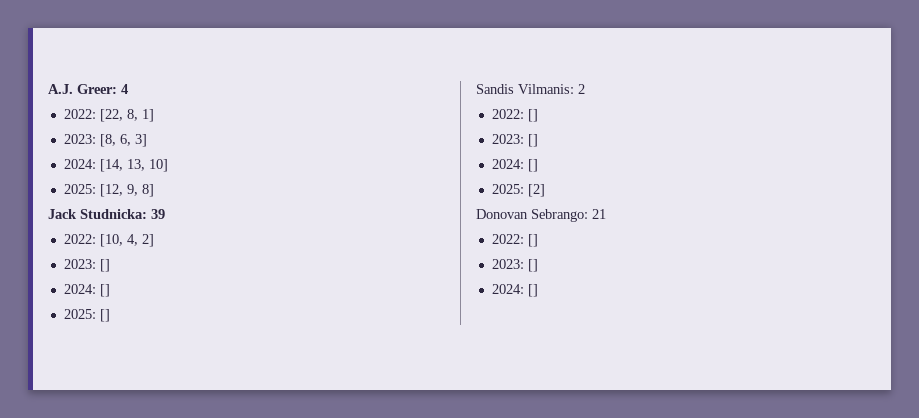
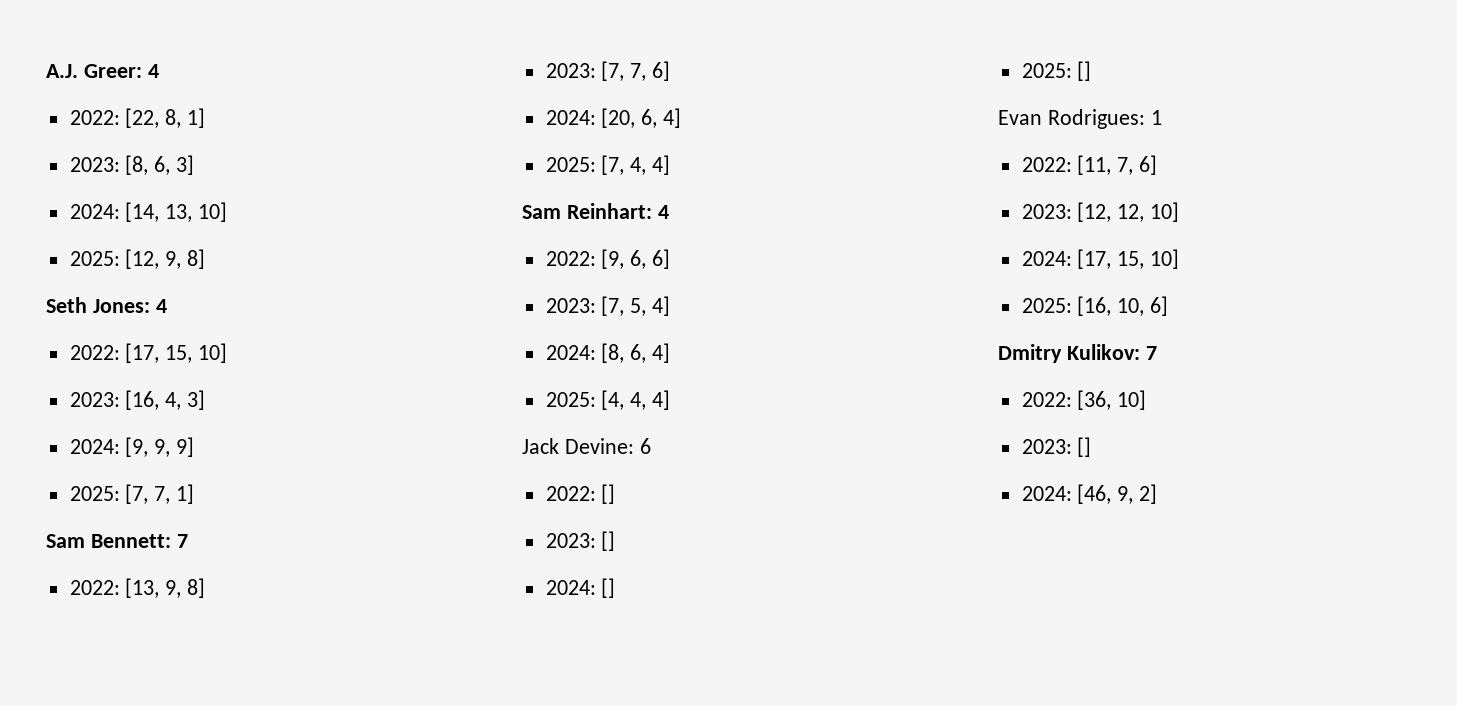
[48,209,165,219] [63,234,154,247] [63,259,110,272] [63,284,110,297] [63,309,110,322] [476,84,585,94] Jack Studnicka: 39 // 2022: [10, 4, 2] // 2023: [] // 2024: [] // 2025: [] // Sandis Vilmanis: 2 -> [46,297,167,313] [69,343,228,363] [69,390,206,410] [69,437,195,457] [69,484,195,504] [46,534,188,548] [69,578,206,598] [545,61,671,81] [545,108,682,128] [545,155,671,175] [522,203,669,219] [545,249,671,269] [545,296,671,316] [545,343,671,363] [545,390,671,410] [522,438,651,454] Seth Jones: 4 // 2022: [17, 15, 10] // 2023: [16, 4, 3] // 2024: [9, 9, 9] // 2025: [7, 7, 1] // Sam Bennett: 7 // 2022: [13, 9, 8] // 2023: [7, 7, 6] // 2024: [20, 6, 4] // 2025: [7, 4, 4] // Sam Reinhart: 4 // 2022: [9, 6, 6] // 2023: [7, 5, 4] // 2024: [8, 6, 4] // 2025: [4, 4, 4] // Jack Devine: 6
[527,184,545,197] [476,209,606,222] [491,234,538,247] [491,259,538,272] [491,284,538,297] [2] // Donovan Sebrango: 21 // 2022: [] // 2023: [] // 2024: [] -> [1077,61,1092,81] [998,109,1162,129] [1021,155,1158,175] [1021,202,1180,222] [1021,249,1180,269] [1021,296,1169,316] [998,344,1157,363] [1021,390,1147,410] [1021,437,1092,457] [1021,484,1158,504] [] // Evan Rodrigues: 1 // 2022: [11, 7, 6] // 2023: [12, 12, 10] // 2024: [17, 15, 10] // 2025: [16, 10, 6] // Dmitry Kulikov: 7 // 2022: [36, 10] // 2023: [] // 2024: [46, 9, 2]

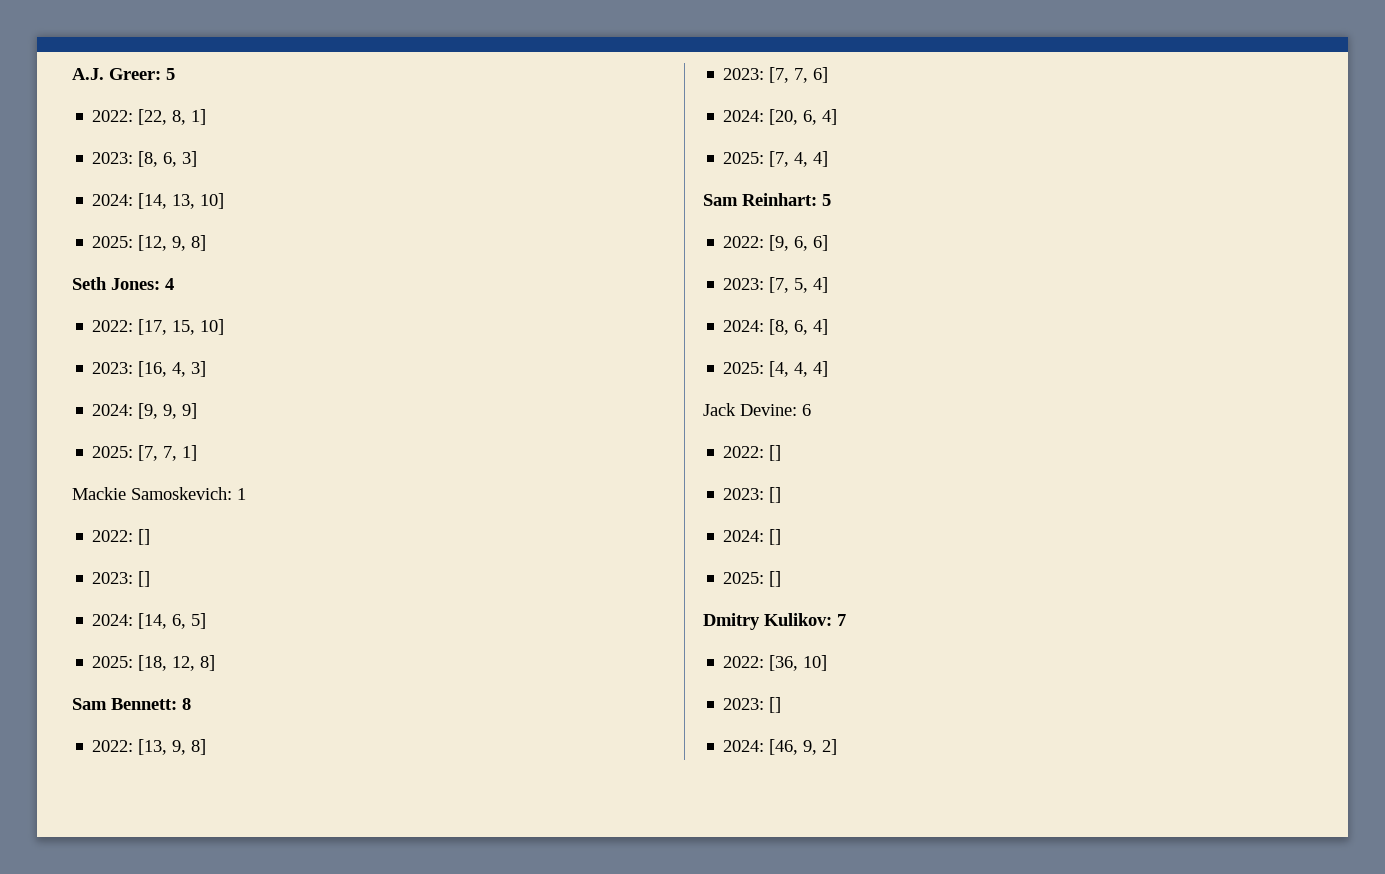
[147,64,159,78] 4 -> [166,68,175,80] 5
(195, 494) none -> [72,487,246,500] [92,529,151,545] [92,571,151,587] [92,613,207,629] [92,655,216,671] // Mackie Samoskevich: 1 // 2022: [] // 2023: [] // 2024: [14, 6, 5] // 2025: [18, 12, 8]
[176,534,188,548] 7 -> [182,698,191,710] 8
[657,205,669,219] 4 -> [822,194,831,206] 5
[998,109,1162,129] [1021,155,1158,175] [1021,202,1180,222] [1021,249,1180,269] [1021,296,1169,316] // Evan Rodrigues: 1 // 2022: [11, 7, 6] // 2023: [12, 12, 10] // 2024: [17, 15, 10] // 2025: [16, 10, 6] -> (782, 579) none

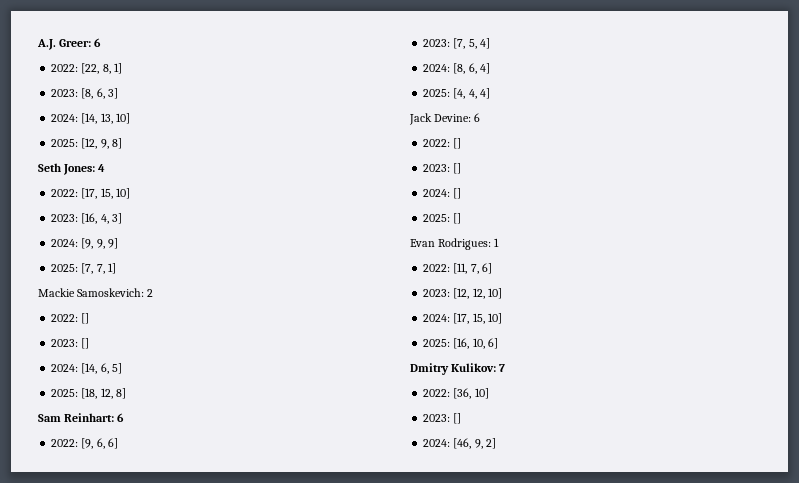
[166,68,175,80] 5 -> [94,38,102,47] 6
[237,488,246,500] 1 -> [147,289,154,297] 2
[72,698,191,710] [92,739,207,755] [723,67,829,83] [723,109,838,125] [723,151,829,167] // Sam Bennett: 8 // 2022: [13, 9, 8] // 2023: [7, 7, 6] // 2024: [20, 6, 4] // 2025: [7, 4, 4] -> (126, 393) none
[822,194,831,206] 5 -> [117,413,125,422] 6
(782, 579) none -> [410,238,500,250] [423,263,492,274] [423,288,502,299] [423,313,502,324] [423,338,498,349] // Evan Rodrigues: 1 // 2022: [11, 7, 6] // 2023: [12, 12, 10] // 2024: [17, 15, 10] // 2025: [16, 10, 6]

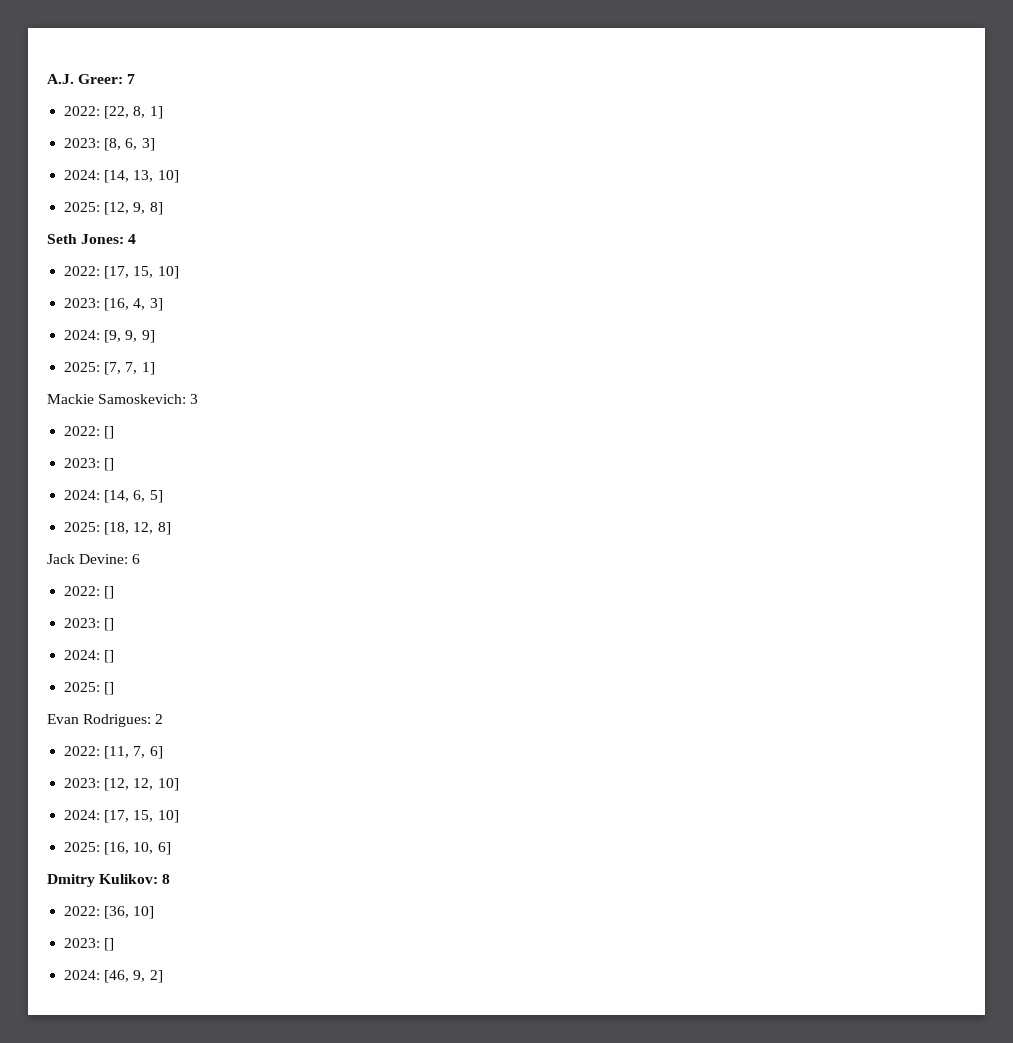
[94,38,102,47] 6 -> [127,74,136,84] 7
[147,289,154,297] 2 -> [190,394,199,404] 3
[38,413,125,422] [51,438,118,449] [423,38,490,49] [423,63,490,74] [423,88,490,99] // Sam Reinhart: 6 // 2022: [9, 6, 6] // 2023: [7, 5, 4] // 2024: [8, 6, 4] // 2025: [4, 4, 4] -> (171, 528) none
[494,238,500,247] 1 -> [155,714,164,724] 2
[499,364,506,372] 7 -> [162,874,171,884] 8

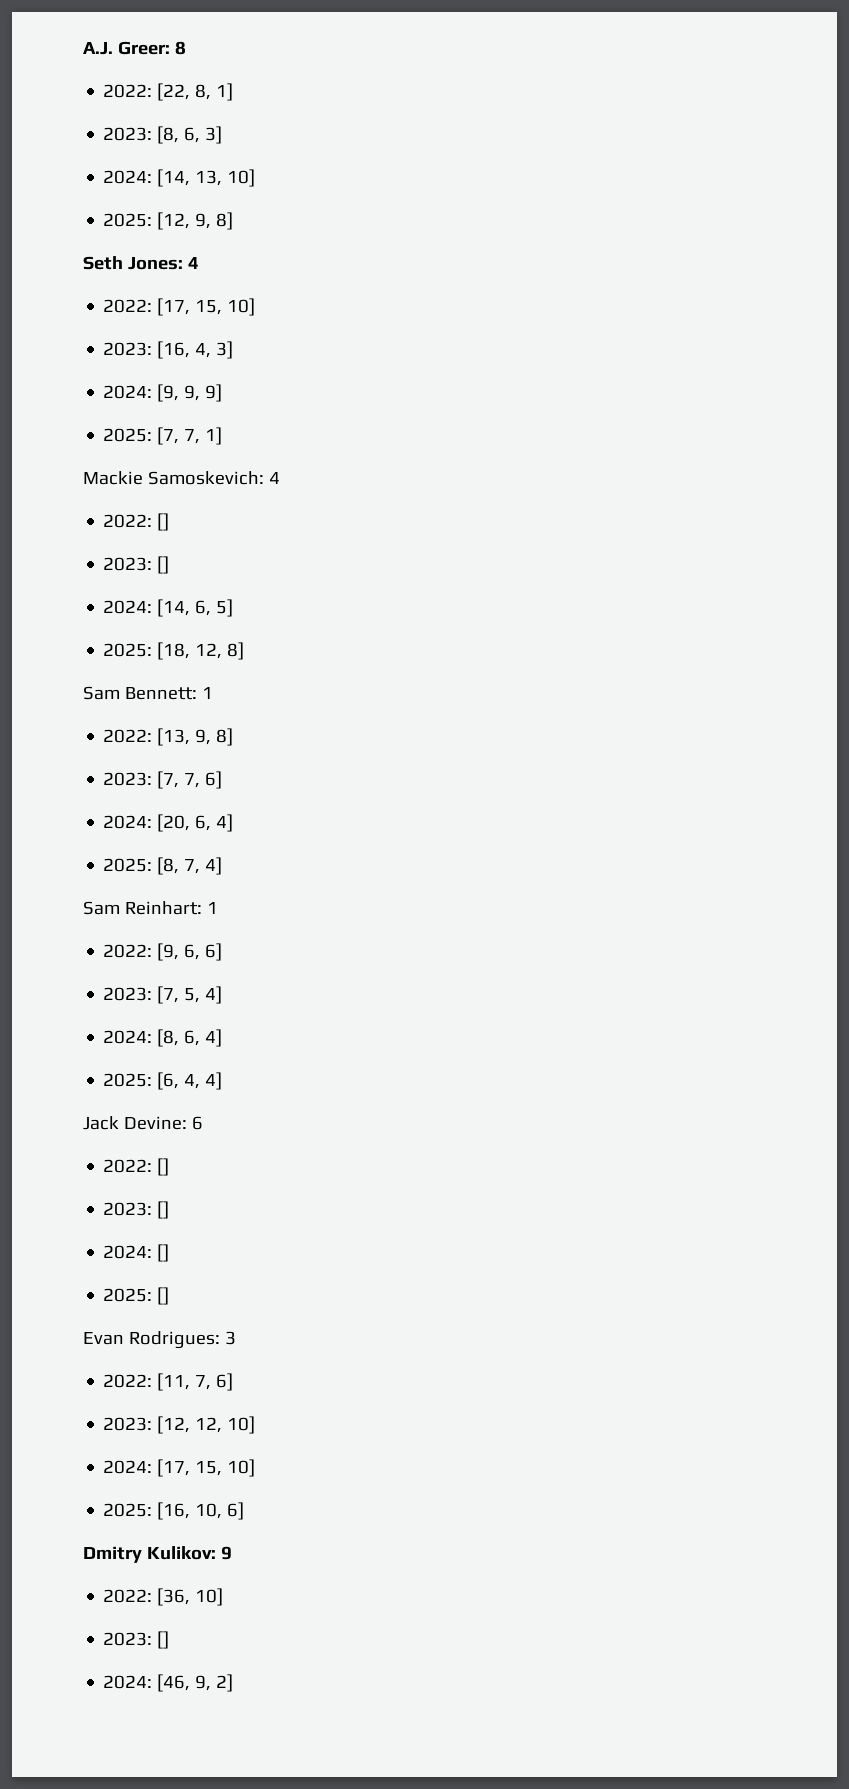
[127,74,136,84] 7 -> [174,41,186,55] 8
[190,394,199,404] 3 -> [268,472,280,484] 4
(171, 528) none -> [83,686,213,700] [103,728,234,746] [103,771,223,789] [103,814,234,832] [103,857,223,875] [83,901,218,915] [103,943,223,961] [103,986,223,1004] [103,1029,223,1047] [103,1072,223,1090] // Sam Bennett: 1 // 2022: [13, 9, 8] // 2023: [7, 7, 6] // 2024: [20, 6, 4] // 2025: [8, 7, 4] // Sam Reinhart: 1 // 2022: [9, 6, 6] // 2023: [7, 5, 4] // 2024: [8, 6, 4] // 2025: [6, 4, 4]
[155,714,164,724] 2 -> [224,1331,236,1345] 3
[162,874,171,884] 8 -> [220,1546,232,1560] 9

